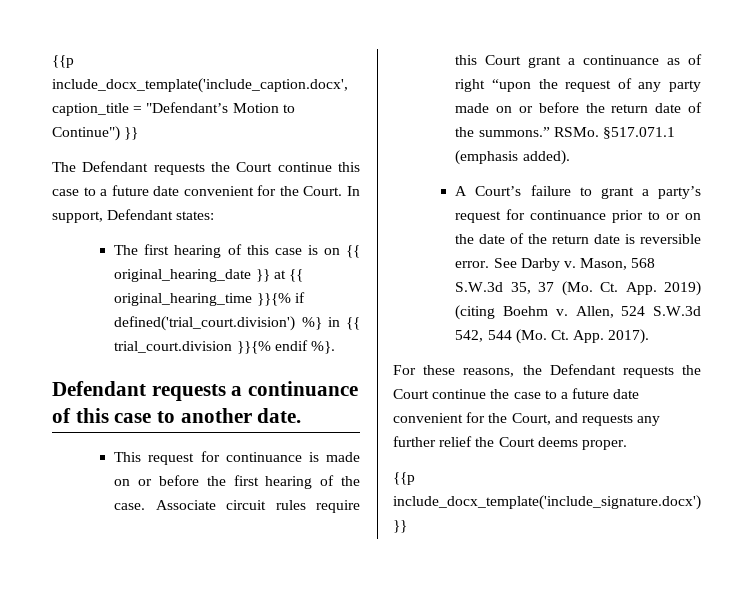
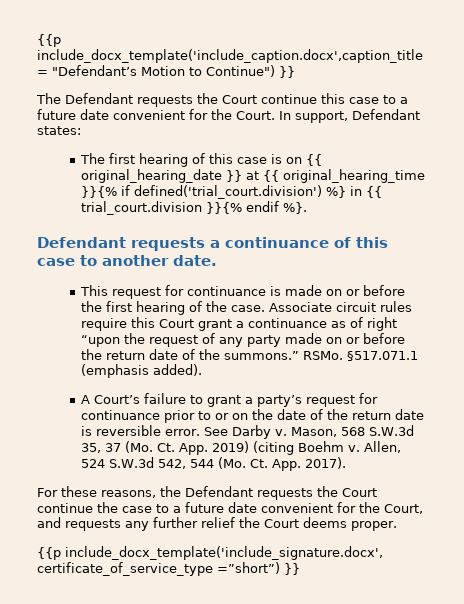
[393,495,701,510] include_docx_template('include_signature.docx') -> [65,546,383,560] [37,562,280,576] include_docx_template('include_signature.docx', certificate_of_service_type =”short”)

